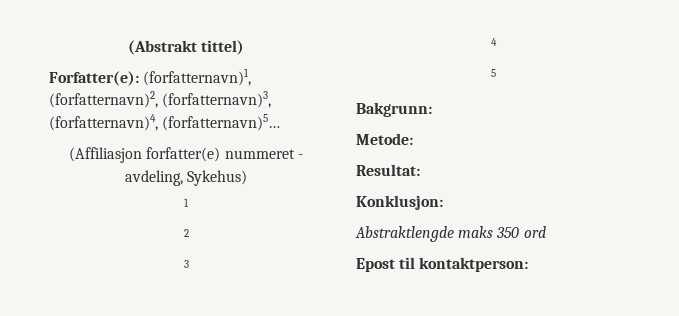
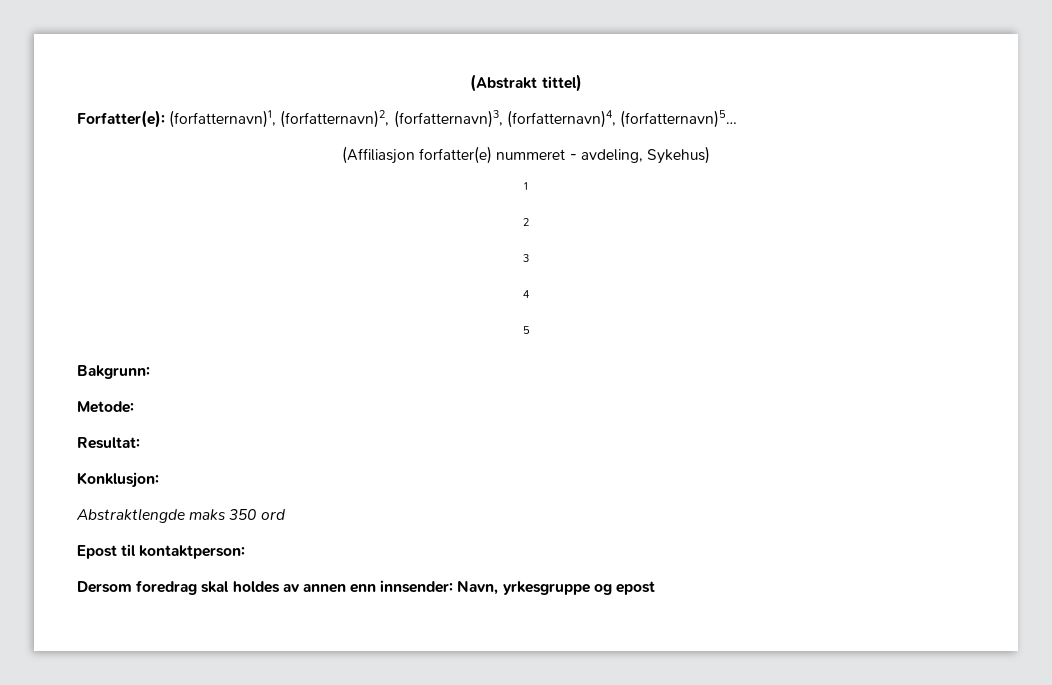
(529, 264) none -> [77,580,656,595] // Dersom foredrag skal holdes av annen enn innsender: Navn, yrkesgruppe og epost

